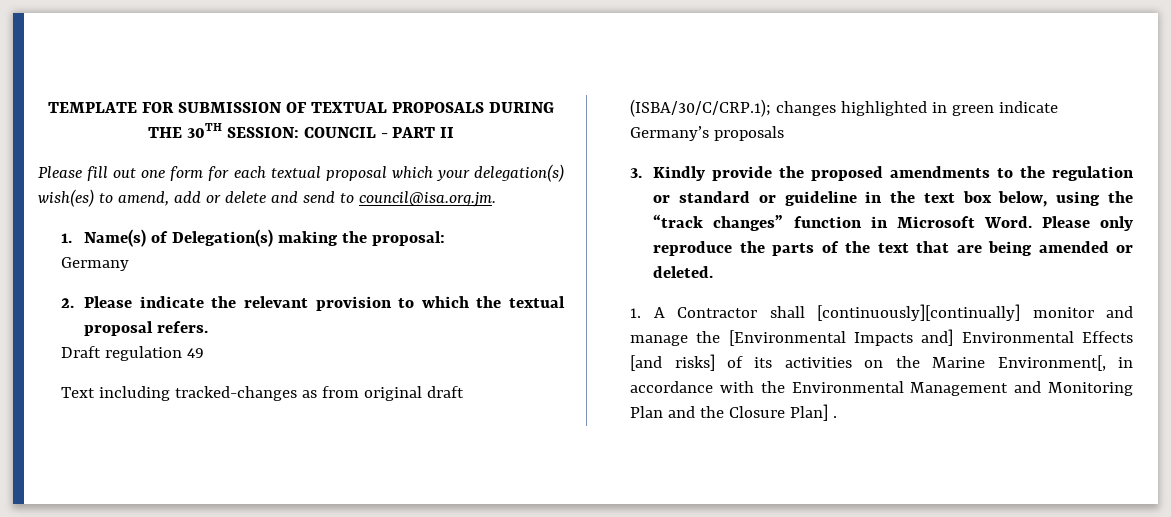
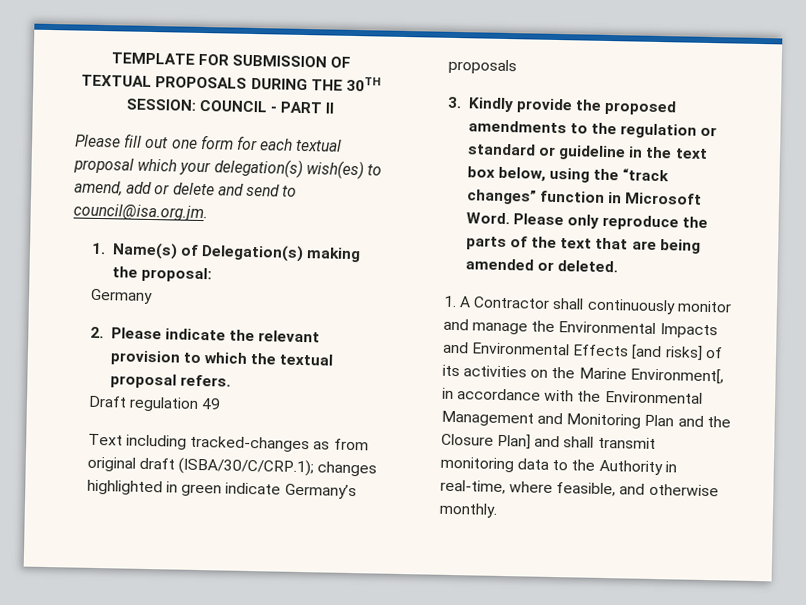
[817,304,1021,321] [continuously][continually] -> [586,298,676,315] continuously
[728,329,954,346] [Environmental Impacts and] -> [558,321,718,339] [442,341,469,354] Environmental Impacts and
[833,416,838,418] . -> [534,435,656,450] [439,456,677,476] [439,479,719,497] [438,502,498,518] and shall transmit monitoring data to the Authority in real-time, where feasible, and otherwise monthly.

